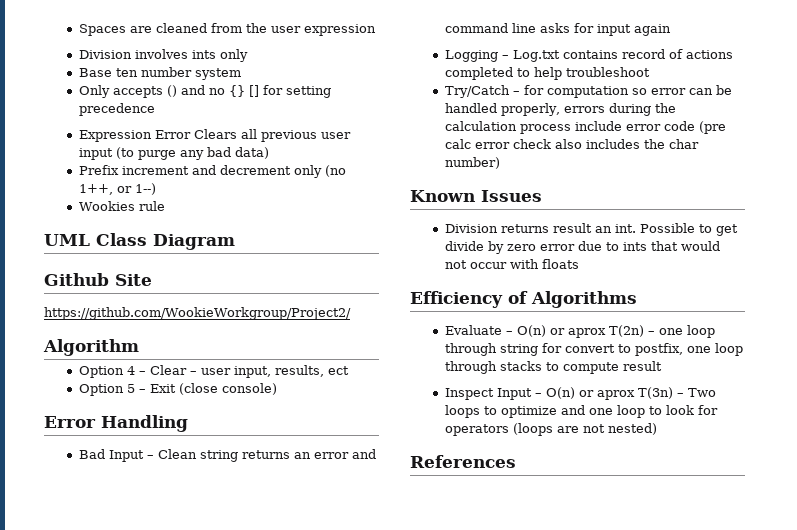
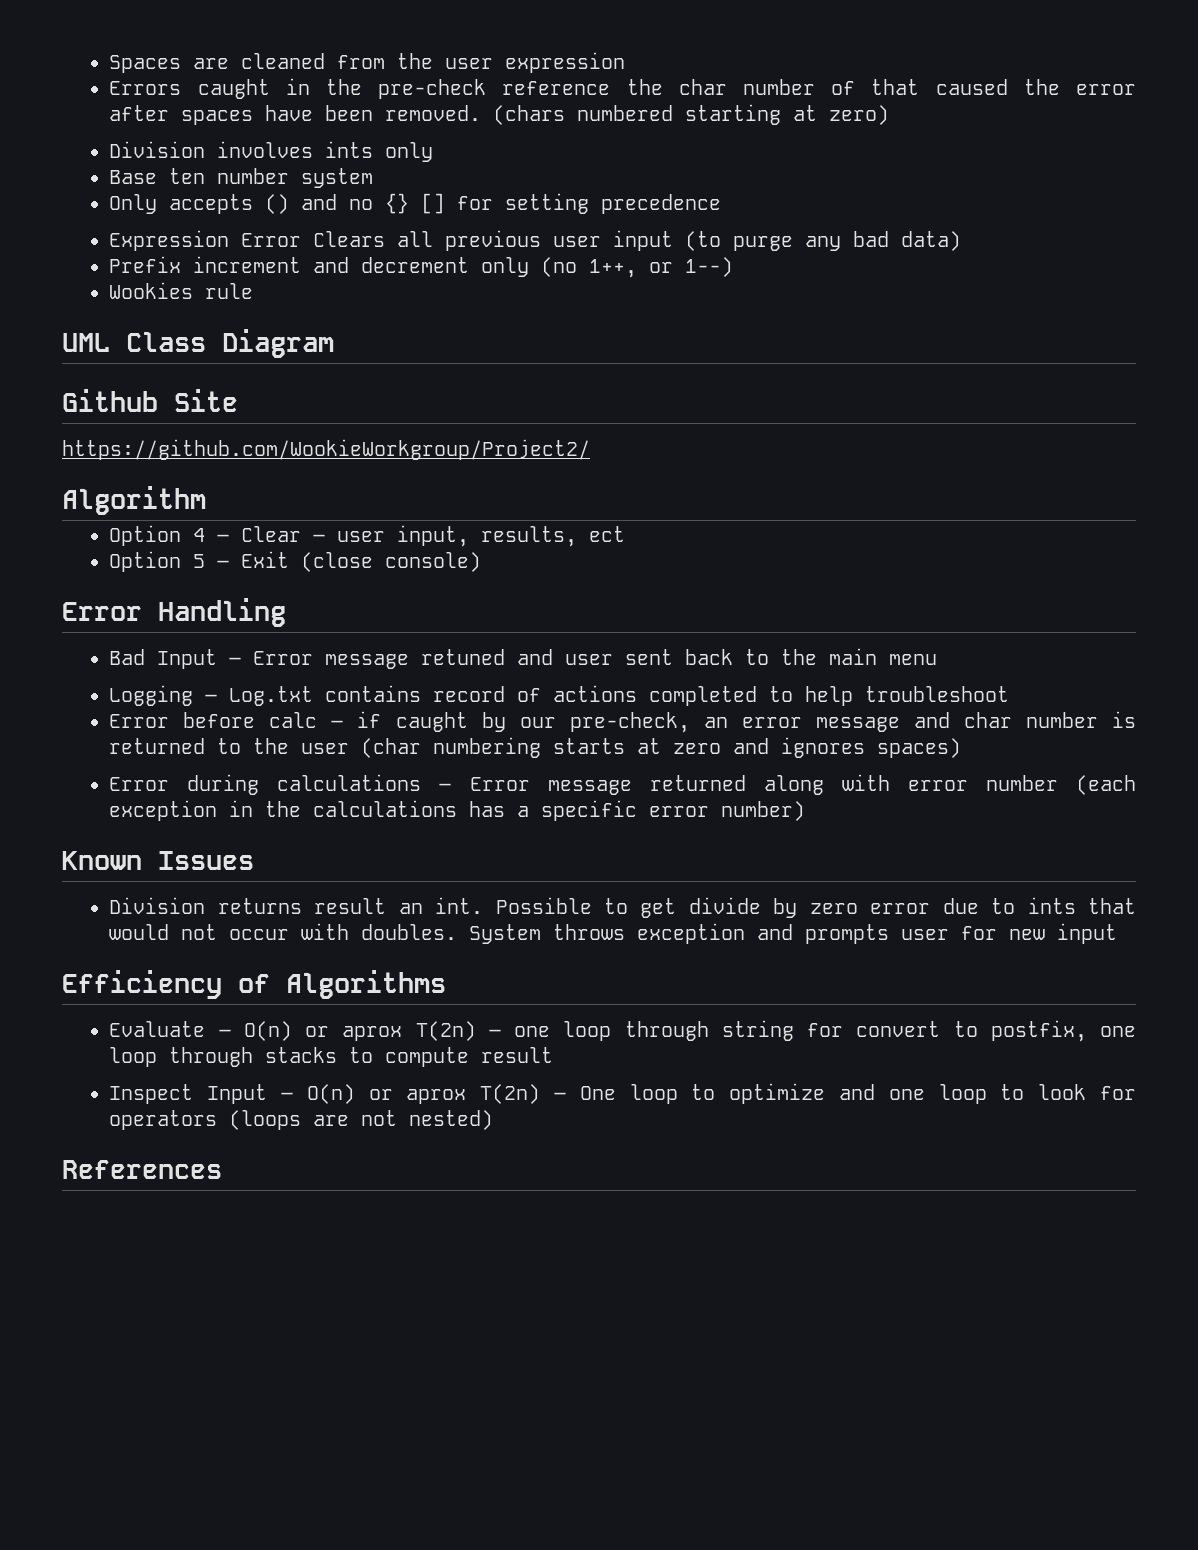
(377, 30) none -> [109,78,1136,99] [109,104,890,125] // Errors caught in the pre-check reference the char number of that caused the error after spaces have been removed. (chars numbered starting at zero)
[158,449,377,462] [445,23,672,36] Clean string returns an error and command line asks for input again -> [253,648,938,669] Error message retuned and user sent back to the main menu
[445,85,733,98] [445,103,677,116] [445,121,727,134] [445,139,700,149] Try/Catch – for computation so error can be handled properly, errors during the calculation process include error code (pre calc error check also includes the char -> [109,711,1136,733] [109,737,962,758] [109,774,1136,795] [109,800,710,821] Error before calc – if caught by our pre-check, an error message and char number is returned to the user (char numbering starts at zero and ignores spaces) // Error during calculations – Error message returned along with error number (each exception in the calculations has a specific error
[542,259,580,269] floats -> [361,923,1118,944] doubles. System throws exception and prompts user for new input
[638,387,717,399] [445,405,481,418] T(3n) – Two loops -> [480,1084,678,1104] T(2n) – One loop

